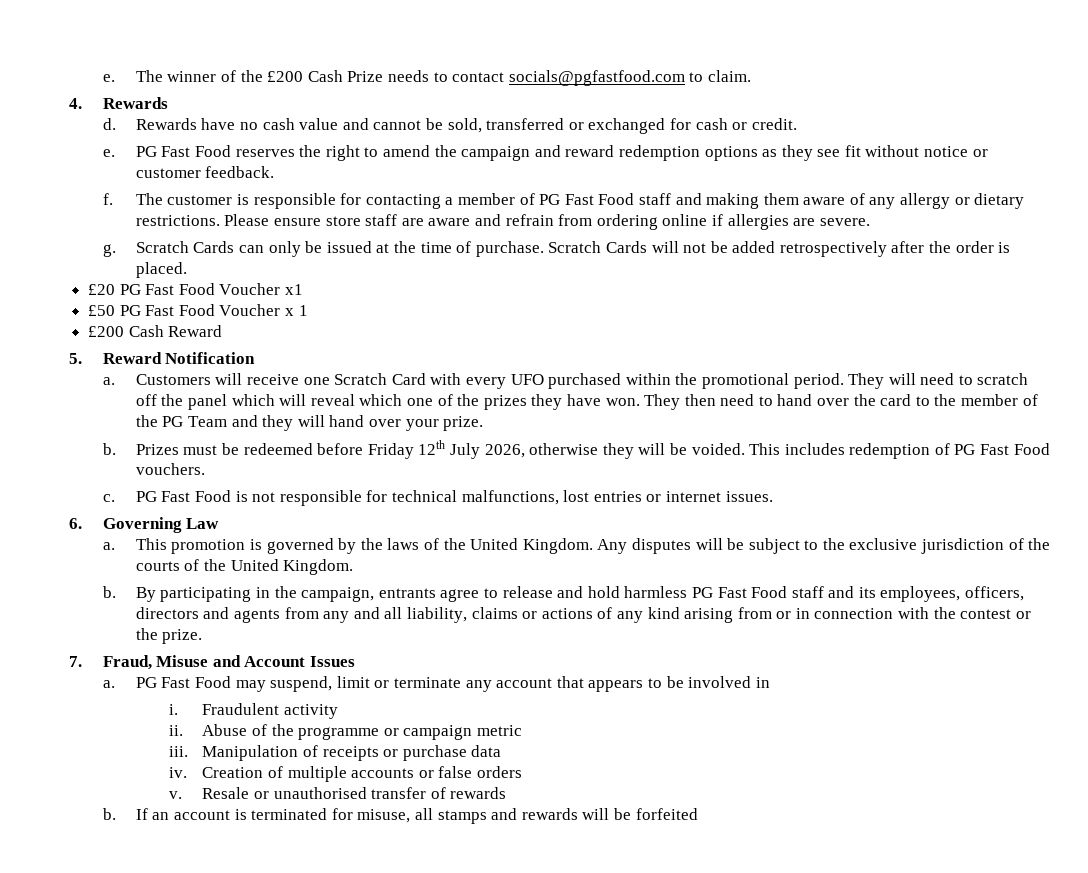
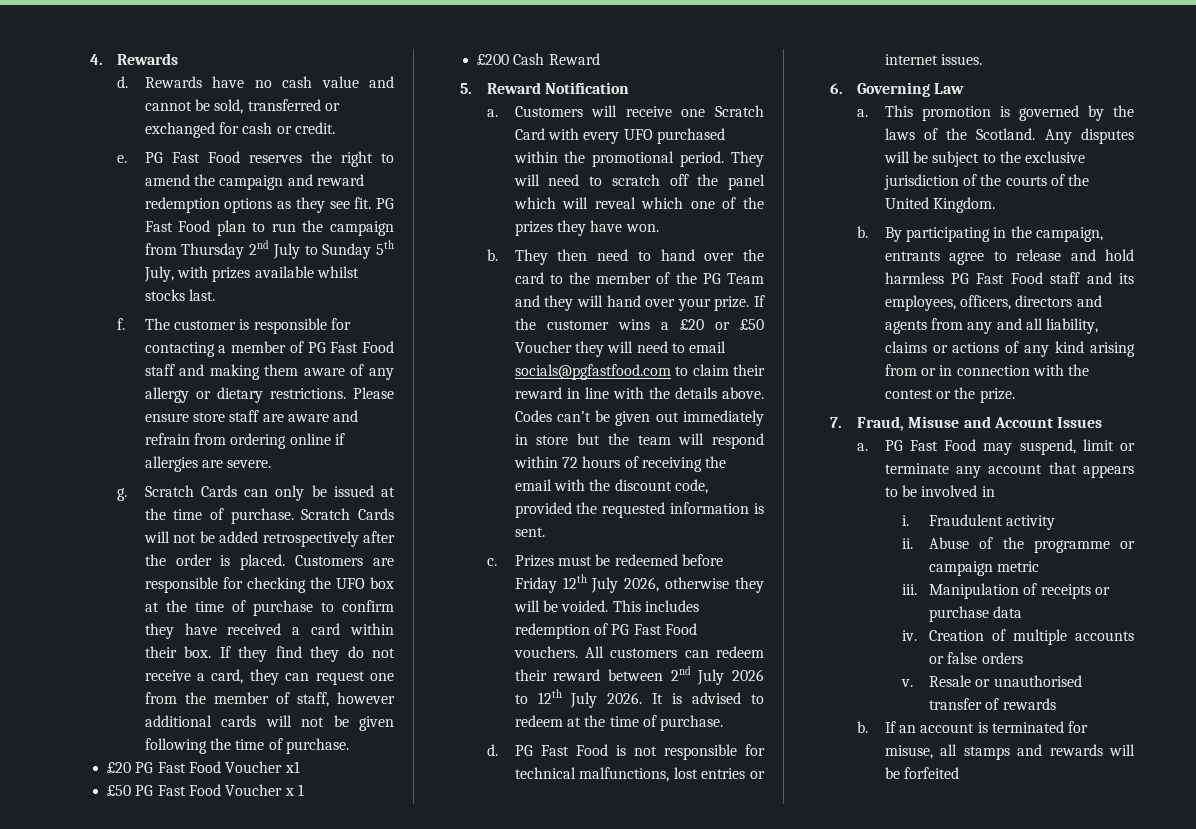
[102,70,751,86] e. The winner of the £200 Cash Prize needs to contact socials@pgfastfood.com to claim. // -> (89, 59) none
[844,145,988,157] [135,166,275,178] fit without notice or customer feedback. -> [354,197,395,209] [144,220,395,236] [144,240,394,259] [143,266,359,282] [144,289,215,301] fit. PG Fast Food plan to run the campaign from Thursday 2nd July to Sunday 5th July, with prizes available whilst stocks last.
(187, 270) none -> [295,555,394,566] [144,577,394,593] [144,600,394,616] [144,623,394,639] [144,646,395,662] [144,669,394,685] [144,692,395,707] [144,715,394,731] [144,738,349,754] Customers are responsible for checking the UFO box at the time of purchase to confirm they have received a card within their box. If they find they do not receive a card, they can request one from the member of staff, however additional cards will not be given following the time of purchase.
(640, 402) none -> [487,249,499,261] // b.
[102,443,116,455] // b. -> [754,295,765,307] [514,318,764,330] [514,341,727,357] [514,364,765,380] [514,387,764,399] [514,410,764,426] [514,433,764,449] [513,456,727,472] [514,479,708,494] [514,502,764,518] [514,527,545,537] [487,558,498,566] If the customer wins a £20 or £50 Voucher they will need to email socials@pgfastfood.com to claim their reward in line with the details above. Codes can’t be given out immediately in store but the team will respond within 72 hours of receiving the email with the discount code, provided the requested information is sent. // c.
[102,494,115,502] // c. -> [584,646,764,658] [514,666,764,685] [514,689,764,708] [514,715,724,731] [487,744,499,756] All customers can redeem their reward between 2nd July 2026 to 12th July 2026. It is advised to redeem at the time of purchase. // d.
[470,538,593,554] United Kingdom. -> [976,128,1036,140] Scotland.

